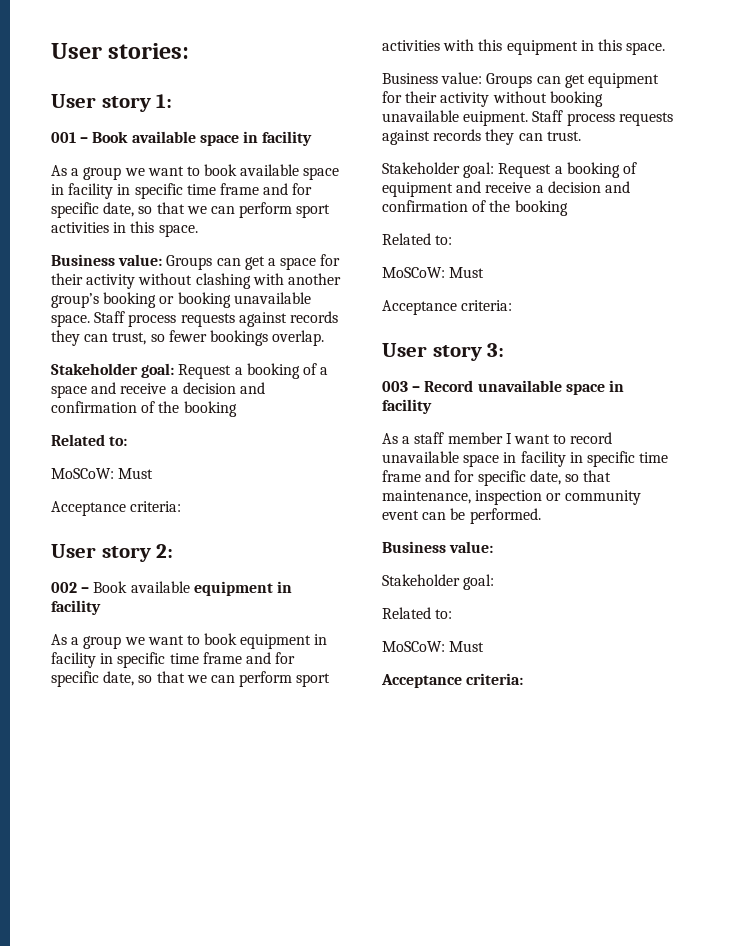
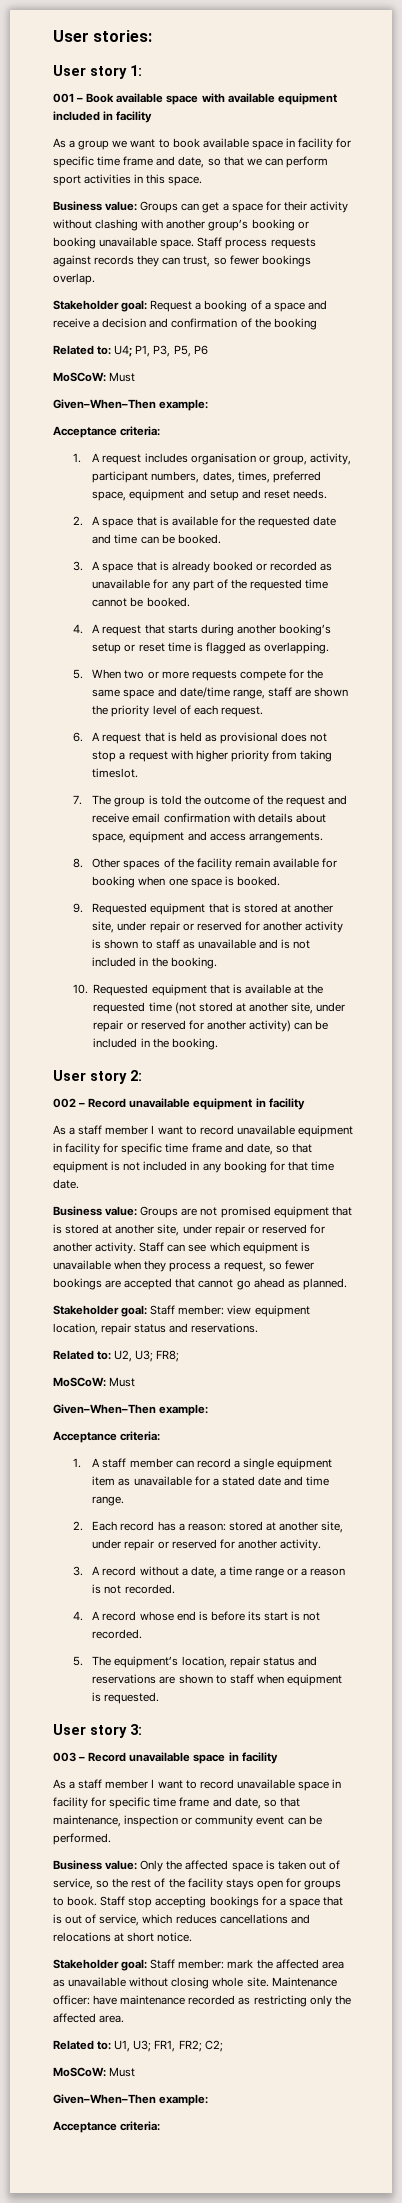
(239, 140) none -> [201,93,337,105] [53,111,100,121] with available equipment included
[117,183,313,199] [51,202,99,218] in specific time frame and for specific -> [336,138,352,148] [53,156,176,168] for specific time frame and
[51,468,154,479] [51,501,182,516] // MoSCoW: Must // Acceptance criteria: -> [114,345,208,357] [53,372,136,382] [53,399,209,411] [53,426,161,438] [72,453,351,465] [92,471,321,483] [92,489,327,501] [72,516,337,528] [92,534,221,544] [72,561,333,573] [92,579,329,591] [92,597,190,607] [72,624,331,636] [92,642,330,654] [72,669,324,681] [92,687,349,699] [92,705,263,717] [72,732,328,744] [92,750,333,762] [92,768,139,778] [72,795,348,807] [92,813,326,823] [92,831,323,843] [72,858,338,870] [92,876,280,888] [72,903,333,915] [92,921,344,933] [92,939,311,949] [92,957,217,969] [72,984,324,996] [93,1002,346,1014] [93,1020,329,1032] [93,1038,218,1050] U4; P1, P3, P5, P6 // MoSCoW: Must // Given–When–Then example: // Acceptance criteria: // 1. A request includes organisation or group, activity, participant numbers, dates, times, preferred space, equipment and setup and reset needs. // 2. A space that is available for the requested date and time can be booked. // 3. A space that is already booked or recorded as unavailable for any part of the requested time cannot be booked. // 4. A request that starts during another booking’s setup or reset time is flagged as overlapping. // 5. When two or more requests compete for the same space and date/time range, staff are shown the priority level of each request. // 6. A request that is held as provisional does not stop a request with higher priority from taking timeslot. // 7. The group is told the outcome of the request and receive email confirmation with details about space, equipment and access arrangements. // 8. Other spaces of the facility remain available for booking when one space is booked. // 9. Requested equipment that is stored at another site, under repair or reserved for another activity is shown to staff as unavailable and is not included in the booking. // 10. Requested equipment that is available at the requested time (not stored at another site, under repair or reserved for another activity) can be included in the booking.
[93,581,190,593] Book available -> [88,1098,191,1108] Record unavailable
[83,633,328,649] [51,652,296,668] [51,671,331,687] [382,39,666,55] [382,72,659,88] [382,91,603,107] [382,110,673,126] [382,129,581,145] [382,162,637,178] [382,181,630,197] [382,200,568,216] [382,233,453,245] [382,267,485,278] [382,300,513,315] group we want to book equipment in facility in specific time frame and for specific date, so that we can perform sport activities with this equipment in this space. // Business value: Groups can get equipment for their activity without booking unavailable euipment. Staff process requests against records they can trust. // Stakeholder goal: Request a booking of equipment and receive a decision and confirmation of the booking // Related to: // MoSCoW: Must // Acceptance criteria: -> [78,1125,353,1137] [53,1143,312,1155] [53,1161,334,1173] [53,1179,79,1189] [53,1206,352,1218] [53,1224,325,1236] [53,1242,310,1254] [53,1260,314,1272] [53,1278,347,1290] [53,1305,310,1317] [53,1323,259,1335] [53,1350,180,1362] [53,1377,136,1387] [53,1404,209,1416] [53,1431,161,1443] [72,1458,333,1470] [92,1476,330,1486] [92,1496,125,1506] [72,1521,344,1533] [92,1539,321,1551] [72,1566,346,1578] [92,1584,175,1594] [72,1611,321,1621] [92,1629,143,1639] [72,1656,317,1668] [92,1674,342,1686] [92,1692,160,1704] staff member I want to record unavailable equipment in facility for specific time frame and date, so that equipment is not included in any booking for that time date. // Business value: Groups are not promised equipment that is stored at another site, under repair or reserved for another activity. Staff can see which equipment is unavailable when they process a request, so fewer bookings are accepted that cannot go ahead as planned. // Stakeholder goal: Staff member: view equipment location, repair status and reservations. // Related to: U2, U3; FR8; // MoSCoW: Must // Given–When–Then example: // Acceptance criteria: // 1. A staff member can record a single equipment item as unavailable for a stated date and time range. // 2. Each record has a reason: stored at another site, under repair or reserved for another activity. // 3. A record without a date, a time range or a reason is not recorded. // 4. A record whose end is before its start is not recorded. // 5. The equipment’s location, repair status and reservations are shown to staff when equipment is requested.
[569,451,669,467] [382,470,526,486] in specific time frame and for specific -> [91,1797,232,1809] for specific time frame and
[382,574,495,590] [382,607,453,619] [382,641,485,652] // Stakeholder goal: // Related to: // MoSCoW: Must -> [140,1860,340,1872] [53,1878,342,1890] [53,1896,343,1908] [53,1914,310,1926] [53,1932,193,1942] [53,1959,344,1971] [53,1977,337,1989] [53,1995,351,2007] [53,2013,125,2023] [53,2040,223,2052] [53,2067,136,2077] [53,2094,209,2106] Only the affected space is taken out of service, so the rest of the facility stays open for groups to book. Staff stop accepting bookings for a space that is out of service, which reduces cancellations and relocations at short notice. // Stakeholder goal: Staff member: mark the affected area as unavailable without closing whole site. Maintenance officer: have maintenance recorded as restricting only the affected area. // Related to: U1, U3; FR1, FR2; C2; // MoSCoW: Must // Given–When–Then example:

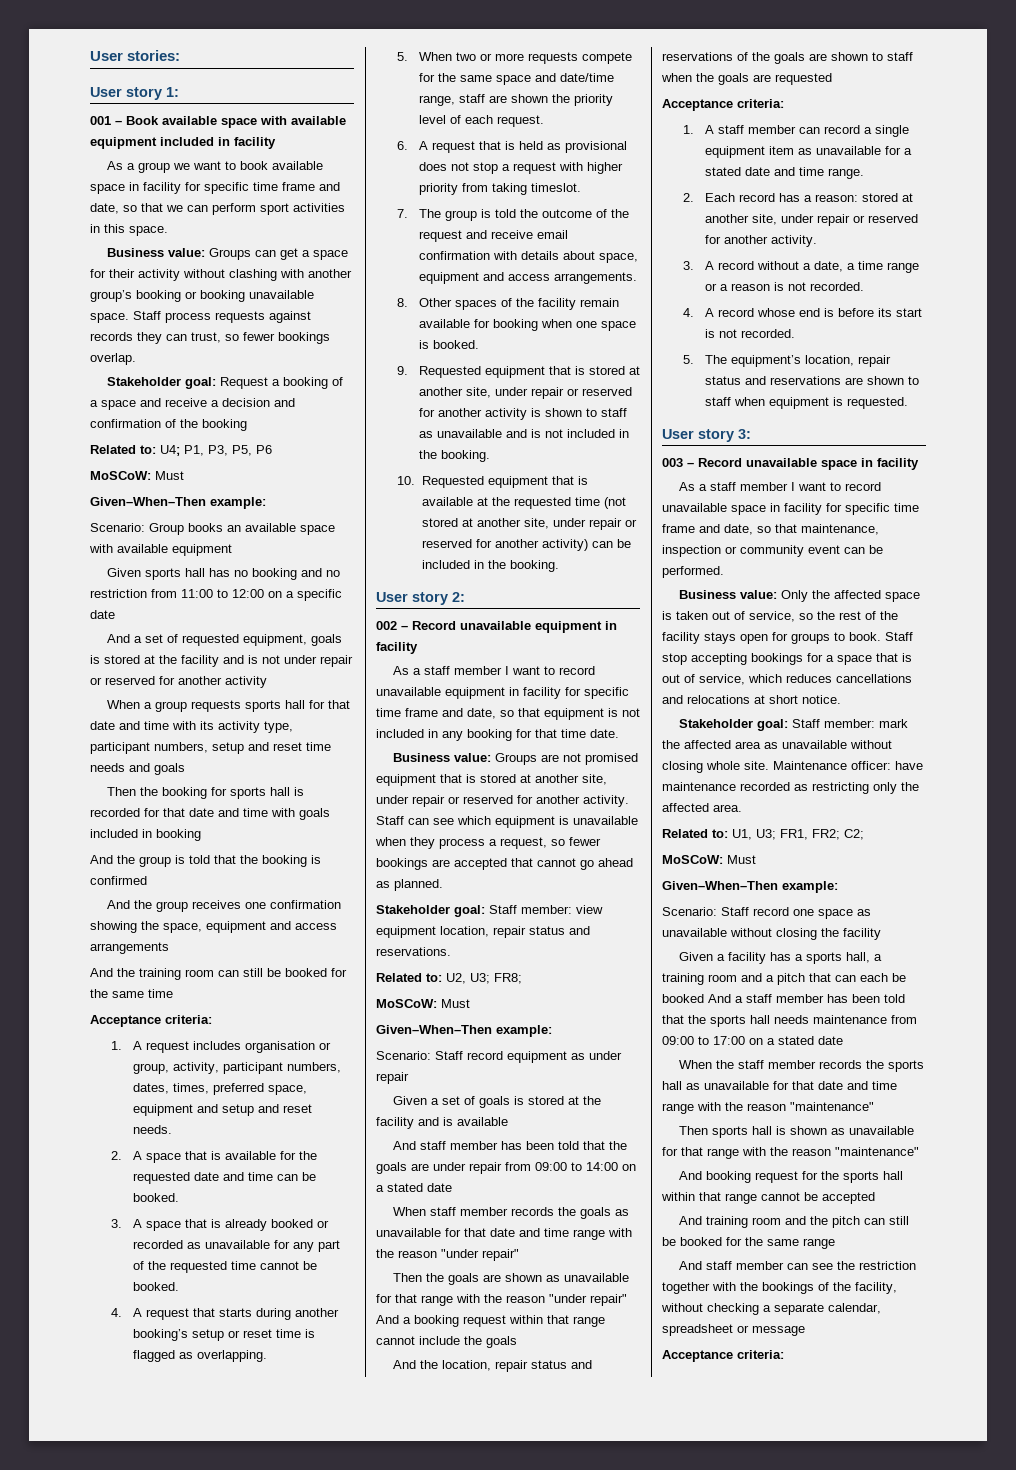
(209, 405) none -> [90,523,335,535] [89,544,232,556] [107,568,341,580] [90,589,342,601] [90,610,115,619] [107,634,343,646] [90,655,353,667] [90,676,267,688] [107,700,351,712] [90,721,293,733] [90,742,331,754] [90,763,185,775] [107,787,305,799] [90,808,330,820] [90,829,201,841] [90,855,321,867] [90,876,147,885] [107,900,342,912] [90,921,337,933] [90,942,169,954] [90,968,347,980] [90,989,173,998] // Scenario: Group books an available space with available equipment // Given sports hall has no booking and no restriction from 11:00 to 12:00 on a specific date // And a set of requested equipment, goals is stored at the facility and is not under repair or reserved for another activity // When a group requests sports hall for that date and time with its activity type, participant numbers, setup and reset time needs and goals // Then the booking for sports hall is recorded for that date and time with goals included in booking // And the group is told that the booking is confirmed // And the group receives one confirmation showing the space, equipment and access arrangements // And the training room can still be booked for the same time
(209, 1410) none -> [376,1051,622,1063] [376,1072,409,1084] [393,1096,602,1108] [376,1117,508,1129] [393,1141,628,1150] [376,1162,636,1174] [376,1183,452,1192] [393,1207,630,1219] [376,1228,632,1240] [376,1249,519,1261] [393,1273,630,1285] [376,1294,627,1306] [376,1315,605,1327] [376,1336,517,1348] [393,1360,593,1372] [662,52,913,64] [661,73,832,85] // Scenario: Staff record equipment as under repair // Given a set of goals is stored at the facility and is available // And staff member has been told that the goals are under repair from 09:00 to 14:00 on a stated date // When staff member records the goals as unavailable for that date and time range with the reason "under repair" // Then the goals are shown as unavailable for that range with the reason "under repair" And a booking request within that range cannot include the goals // And the location, repair status and reservations of the goals are shown to staff when the goals are requested
(209, 2100) none -> [662,907,871,919] [662,928,881,940] [679,952,883,964] [662,973,906,985] [662,994,905,1003] [662,1015,917,1027] [662,1036,843,1045] [679,1060,925,1072] [662,1081,897,1090] [662,1102,874,1114] [679,1126,915,1138] [662,1147,919,1159] [679,1171,904,1183] [661,1192,875,1204] [679,1216,910,1228] [662,1237,835,1249] [679,1261,917,1270] [662,1282,897,1294] [661,1303,881,1315] [662,1324,805,1336] // Scenario: Staff record one space as unavailable without closing the facility // Given a facility has a sports hall, a training room and a pitch that can each be booked And a staff member has been told that the sports hall needs maintenance from 09:00 to 17:00 on a stated date // When the staff member records the sports hall as unavailable for that date and time range with the reason "maintenance" // Then sports hall is shown as unavailable for that range with the reason "maintenance" // And booking request for the sports hall within that range cannot be accepted // And training room and the pitch can still be booked for the same range // And staff member can see the restriction together with the bookings of the facility, without checking a separate calendar, spreadsheet or message

